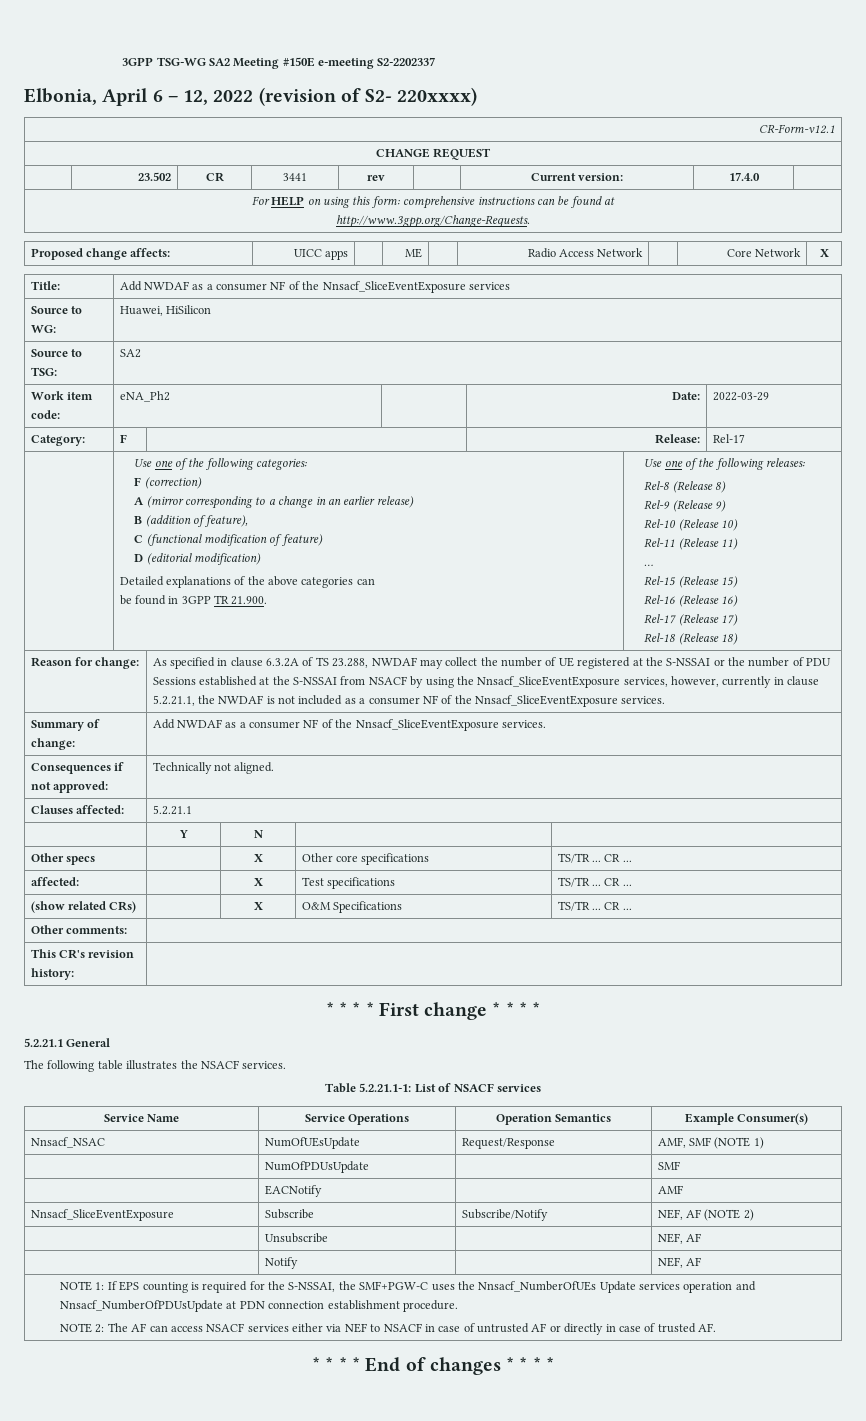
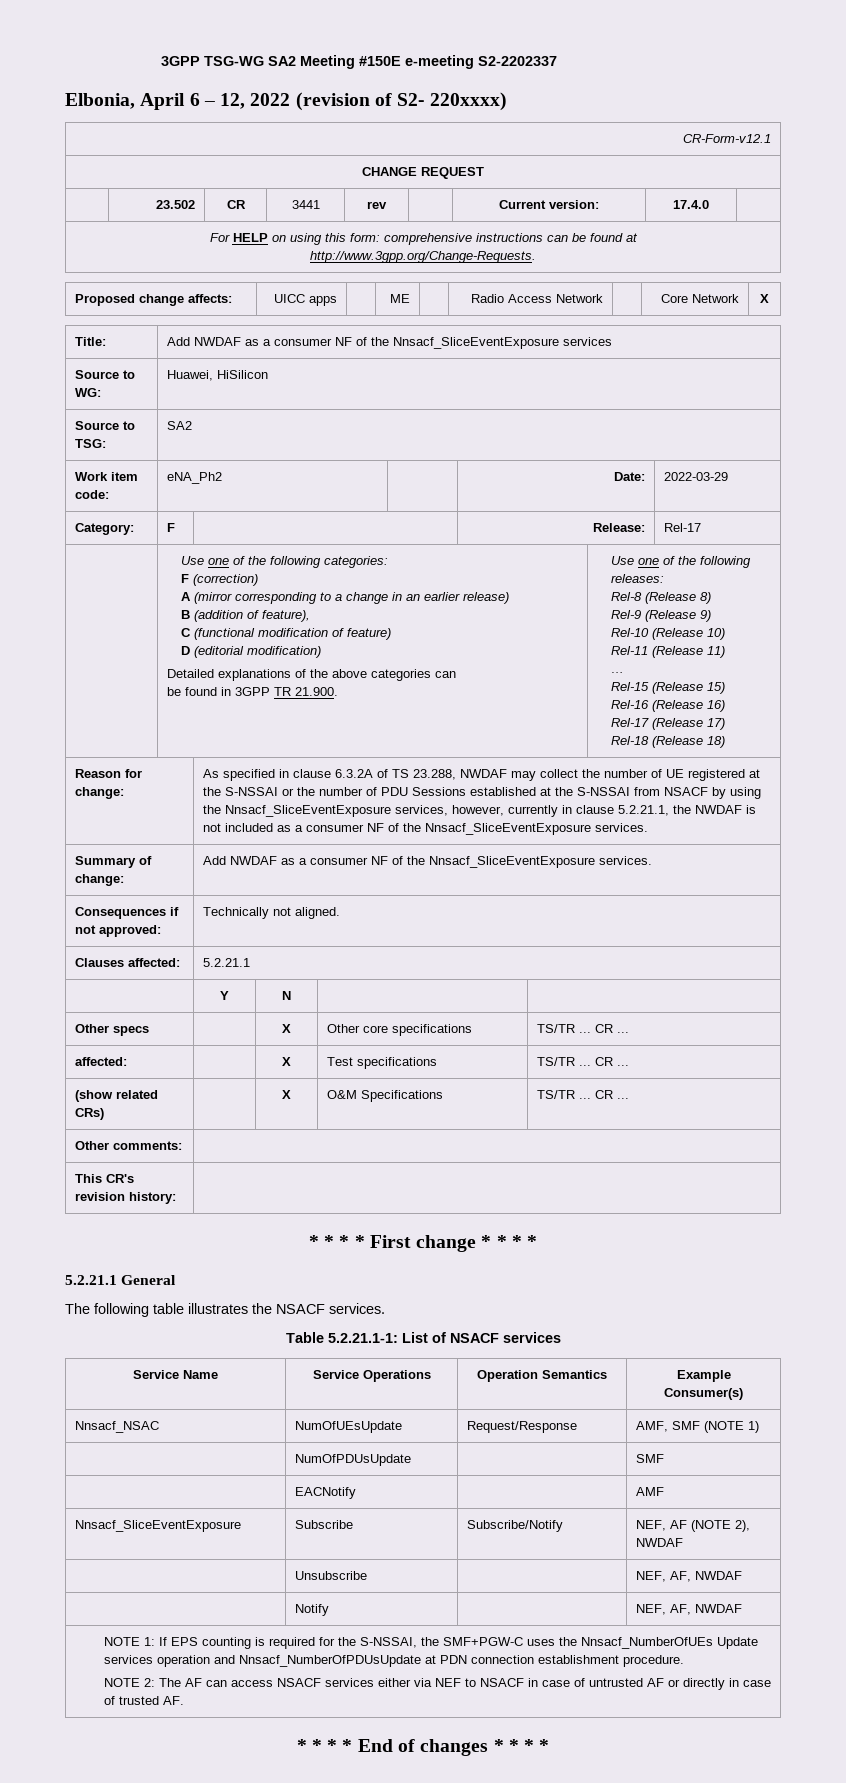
[743,1209,754,1221] 2) -> [734,1520,750,1532] [635,1538,683,1547] 2), NWDAF
[685,1233,701,1242] AF -> [669,1571,742,1582] AF, NWDAF
[685,1257,701,1266] AF -> [669,1604,742,1615] AF, NWDAF

